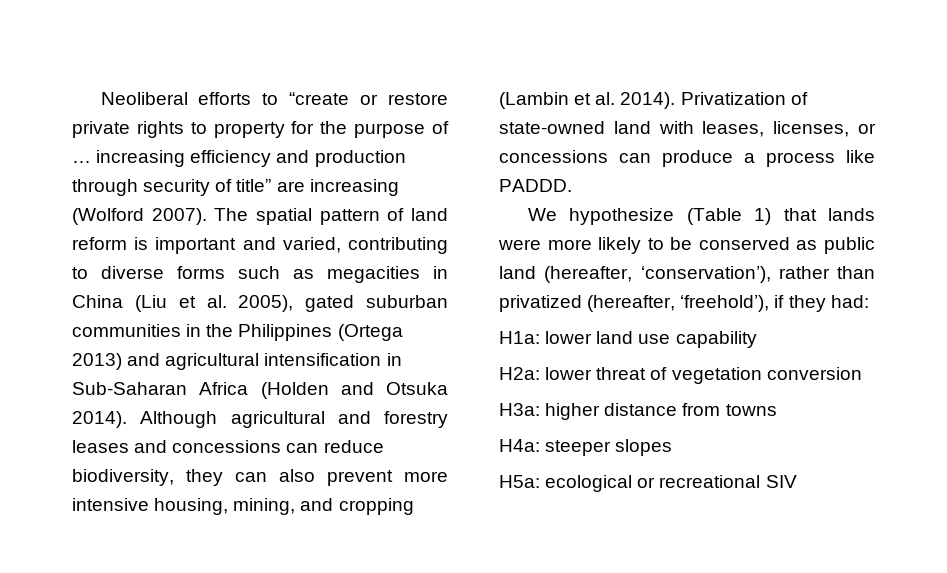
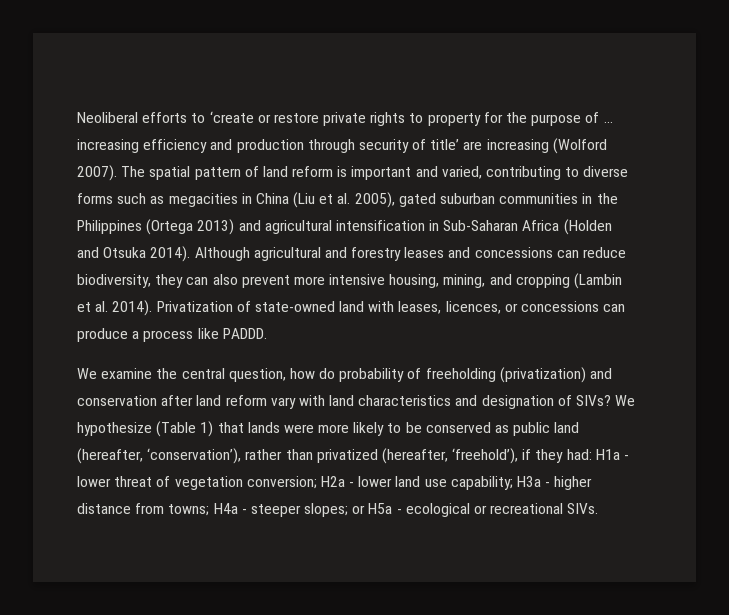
[289,92,350,105] “create -> [209,111,254,123] ‘create
[236,179,272,192] title” -> [430,139,460,150] title’
[773,121,850,137] licenses, -> [445,301,501,314] licences,
(557, 214) none -> [101,367,613,383] [77,395,636,409] examine the central question, how do probability of freeholding (privatization) and conservation after land reform vary with land characteristics and designation of SIVs? We
[499,331,757,348] [499,367,862,384] [499,403,777,420] [499,439,673,456] [499,475,540,488] // H1a: lower land use capability // H2a: lower threat of vegetation conversion // H3a: higher distance from towns // H4a: steeper slopes // H5a: -> [595,449,630,460] [77,476,593,490] [77,503,402,517] H1a - lower threat of vegetation conversion; H2a - lower land use capability; H3a - higher distance from towns; H4a - steeper slopes; or H5a -
[765,475,797,488] SIV -> [567,503,599,514] SIVs.

